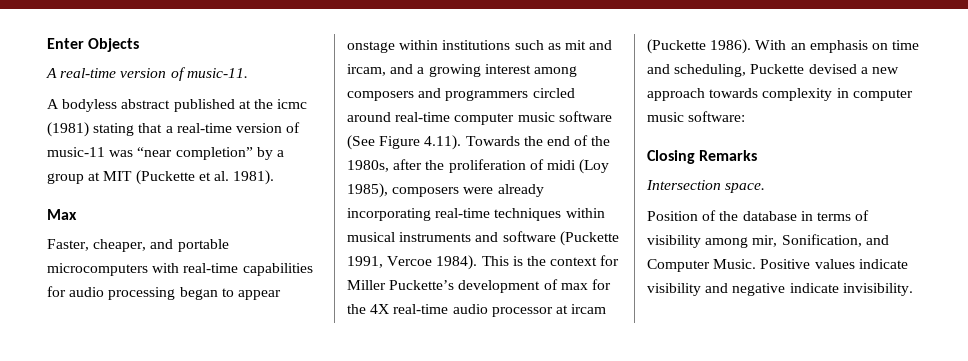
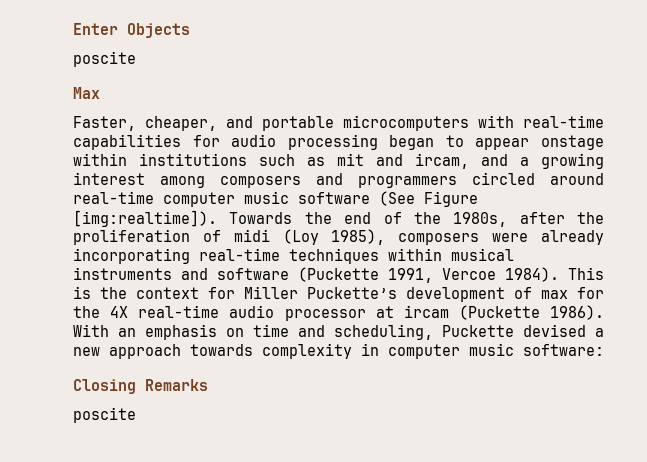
[46,67,248,81] [47,99,308,112] [47,122,301,137] [47,147,284,160] [47,170,275,185] A real-time version of music-11. // A bodyless abstract published at the icmc (1981) stating that a real-time version of music-11 was “near completion” by a group at MIT (Puckette et al. 1981). -> [73,51,136,67] poscite
[424,135,462,150] 4.11). -> [73,210,217,227] [img:realtime]).
[646,180,766,193] [647,210,870,221] [647,234,889,248] [647,259,908,272] [647,283,913,296] Intersection space. // Position of the database in terms of visibility among mir, Sonification, and Computer Music. Positive values indicate visibility and negative indicate invisibility. -> [73,407,136,423] poscite

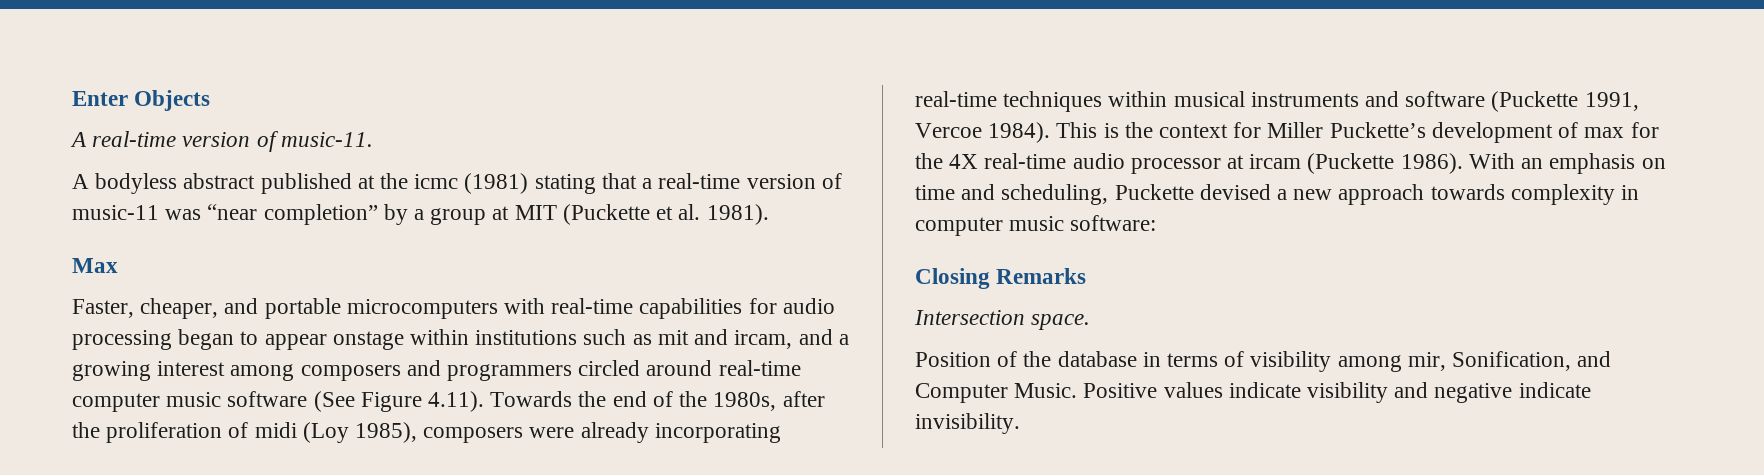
[73,51,136,67] poscite -> [70,131,373,152] [72,173,842,194] [72,204,769,225] A real-time version of music-11. // A bodyless abstract published at the icmc (1981) stating that a real-time version of music-11 was “near completion” by a group at MIT (Puckette et al. 1981).
[73,210,217,227] [img:realtime]). -> [428,391,485,412] 4.11).
[73,407,136,423] poscite -> [914,310,1091,330] [915,351,1612,372] [915,382,1591,403] [915,413,1020,434] Intersection space. // Position of the database in terms of visibility among mir, Sonification, and Computer Music. Positive values indicate visibility and negative indicate invisibility.

